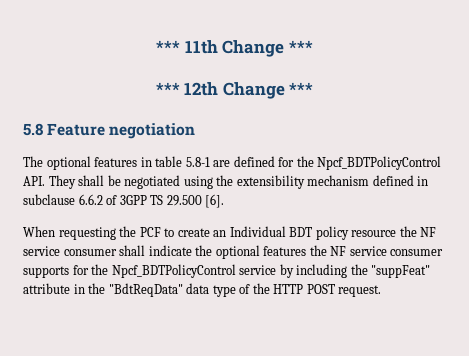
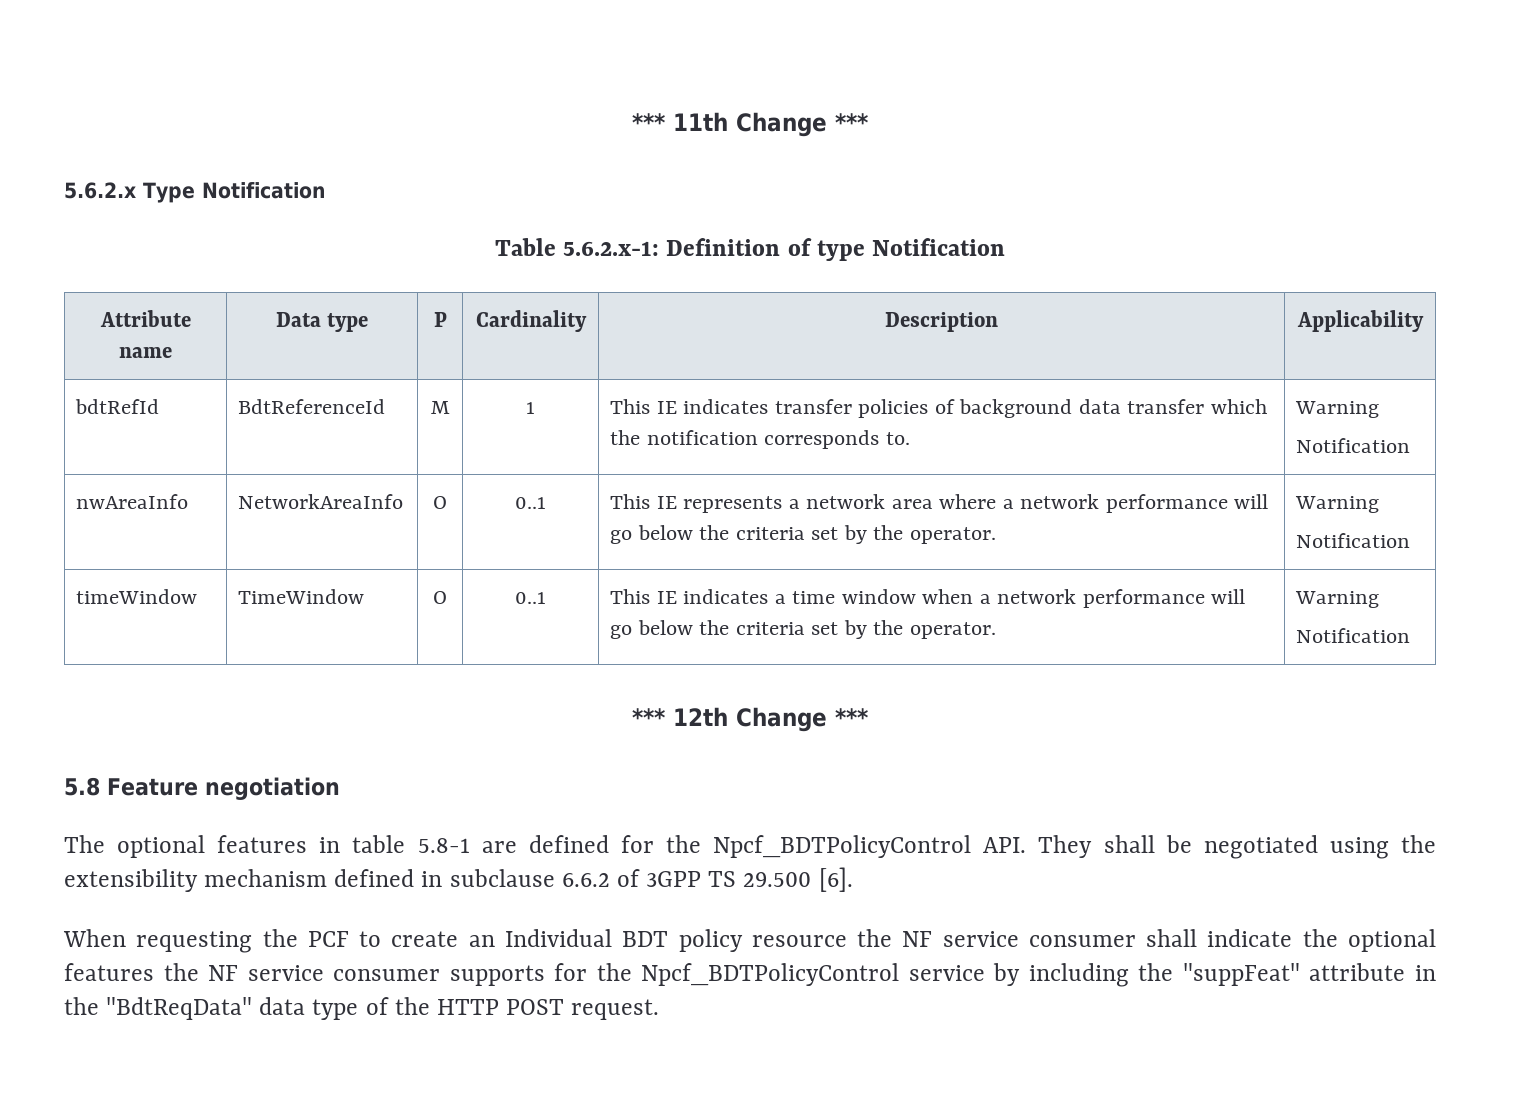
(313, 46) none -> [64,182,325,203] [495,238,1005,261] [99,310,191,327] [119,347,172,358] [275,312,369,332] [433,312,447,327] [475,310,587,332] [885,312,998,332] [1296,310,1424,332] [75,399,160,414] [238,399,386,414] [430,401,450,414] [526,402,535,414] [610,399,1267,418] [610,430,910,449] [1295,401,1380,418] [1296,438,1411,453] [76,494,189,509] [238,494,404,509] [433,496,447,509] [515,497,546,509] [610,494,1269,513] [610,525,996,544] [1295,496,1380,513] [1296,533,1411,548] [76,589,198,604] [238,589,365,604] [433,591,447,604] [515,592,546,604] [610,589,1246,608] [610,620,996,639] [1295,591,1380,608] [1296,628,1411,643] // 5.6.2.x Type Notification // Table 5.6.2.x-1: Definition of type Notification // Attribute name | Data type | P | Cardinality | Description | Applicability // bdtRefId | BdtReferenceId | M | 1 | This IE indicates transfer policies of background data transfer which the notification corresponds to. | Warning // Notification // nwAreaInfo | NetworkAreaInfo | O | 0..1 | This IE represents a network area where a network performance will go below the criteria set by the operator. | Warning // Notification // timeWindow | TimeWindow | O | 0..1 | This IE indicates a time window when a network performance will go below the criteria set by the operator. | Warning // Notification

